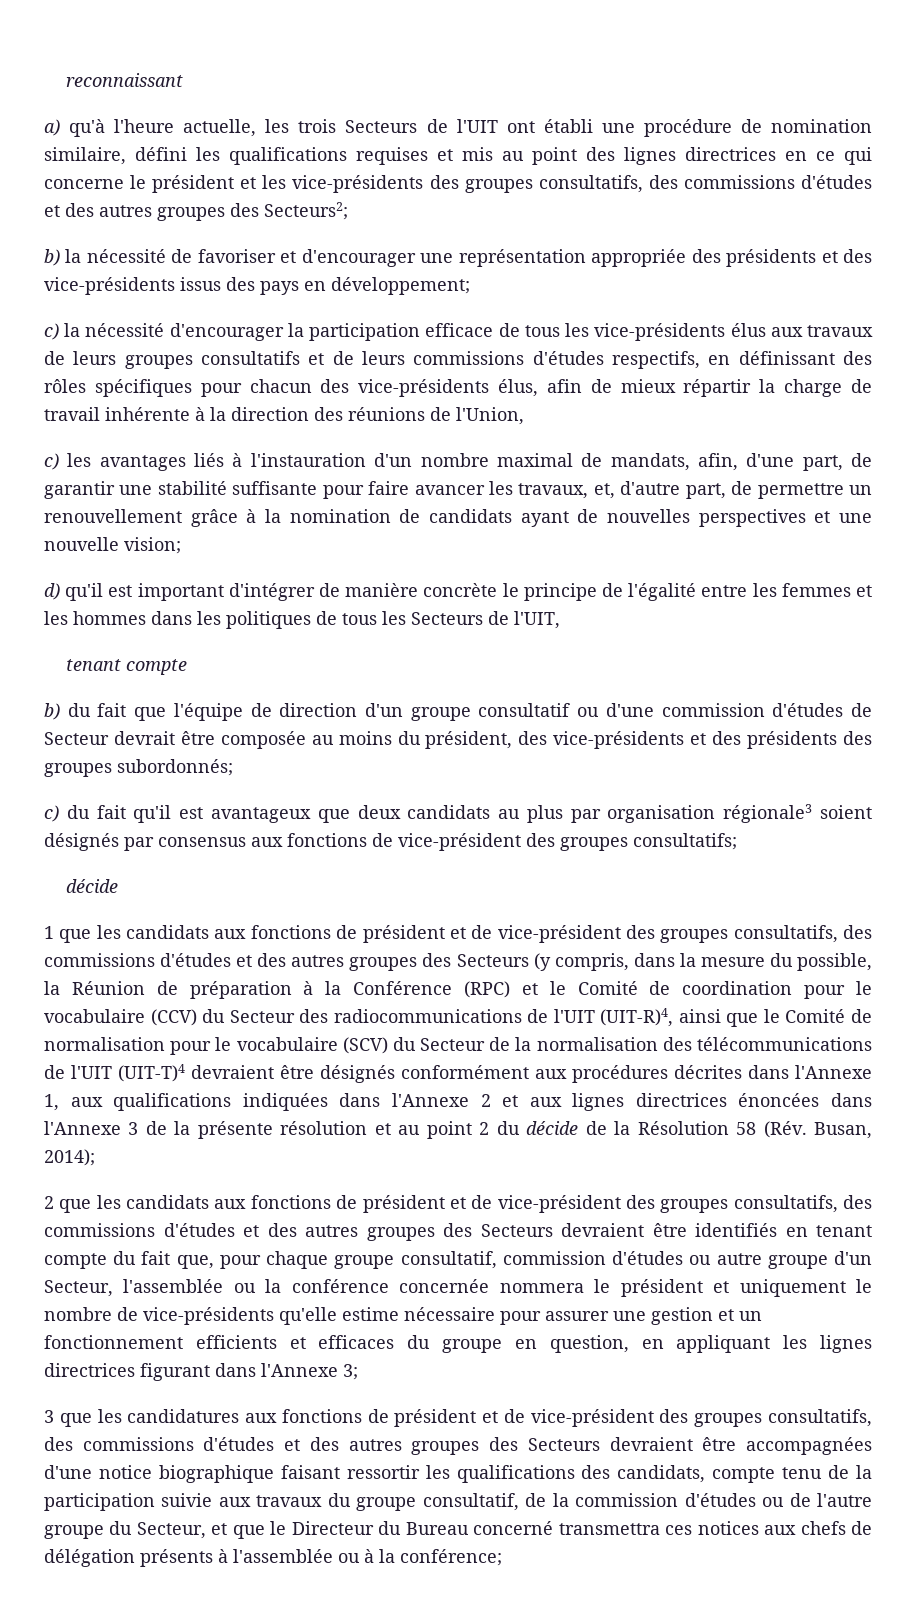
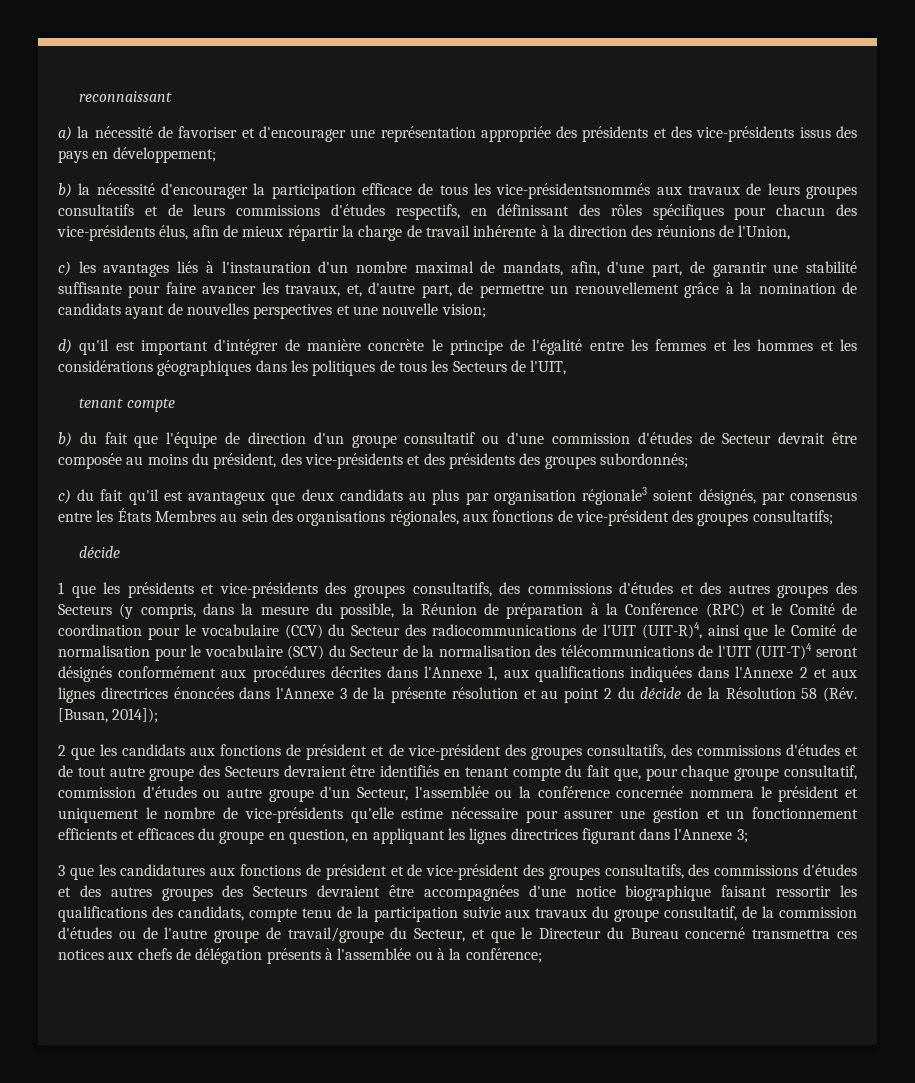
[69,119,872,137] [44,147,872,165] [44,175,873,193] [44,202,348,221] [44,249,60,266] qu'à l'heure actuelle, les trois Secteurs de l'UIT ont établi une procédure de nomination similaire, défini les qualifications requises et mis au point des lignes directrices en ce qui concerne le président et les vice-présidents des groupes consultatifs, des commissions d'études et des autres groupes des Secteurs2; // b) -> (72, 133) none
[44,323,59,340] c) -> [58,183,72,198] b)
[594,323,766,341] vice-présidents élus -> [496,183,651,199] vice-présidentsnommés
(146, 618) none -> [820,339,857,351] [58,360,252,376] et les considérations géographiques
[44,833,119,851] désignés -> [698,489,756,505] désignés,
(246, 842) none -> [58,508,459,526] entre les États Membres au sein des organisations régionales,
[126,925,621,943] candidats aux fonctions de président et de vice-président -> [127,582,318,598] présidents et vice-présidents
[191,1065,314,1079] devraient être -> [816,647,858,657] seront
[814,1122,873,1139] [44,1149,95,1166] Busan, 2014); -> [58,708,159,723] [Busan, 2014]);
[267,1223,435,1241] des autres groupes -> [58,765,195,781] de tout autre groupe
(104, 1532) none -> [265,927,384,943] de travail/groupe

